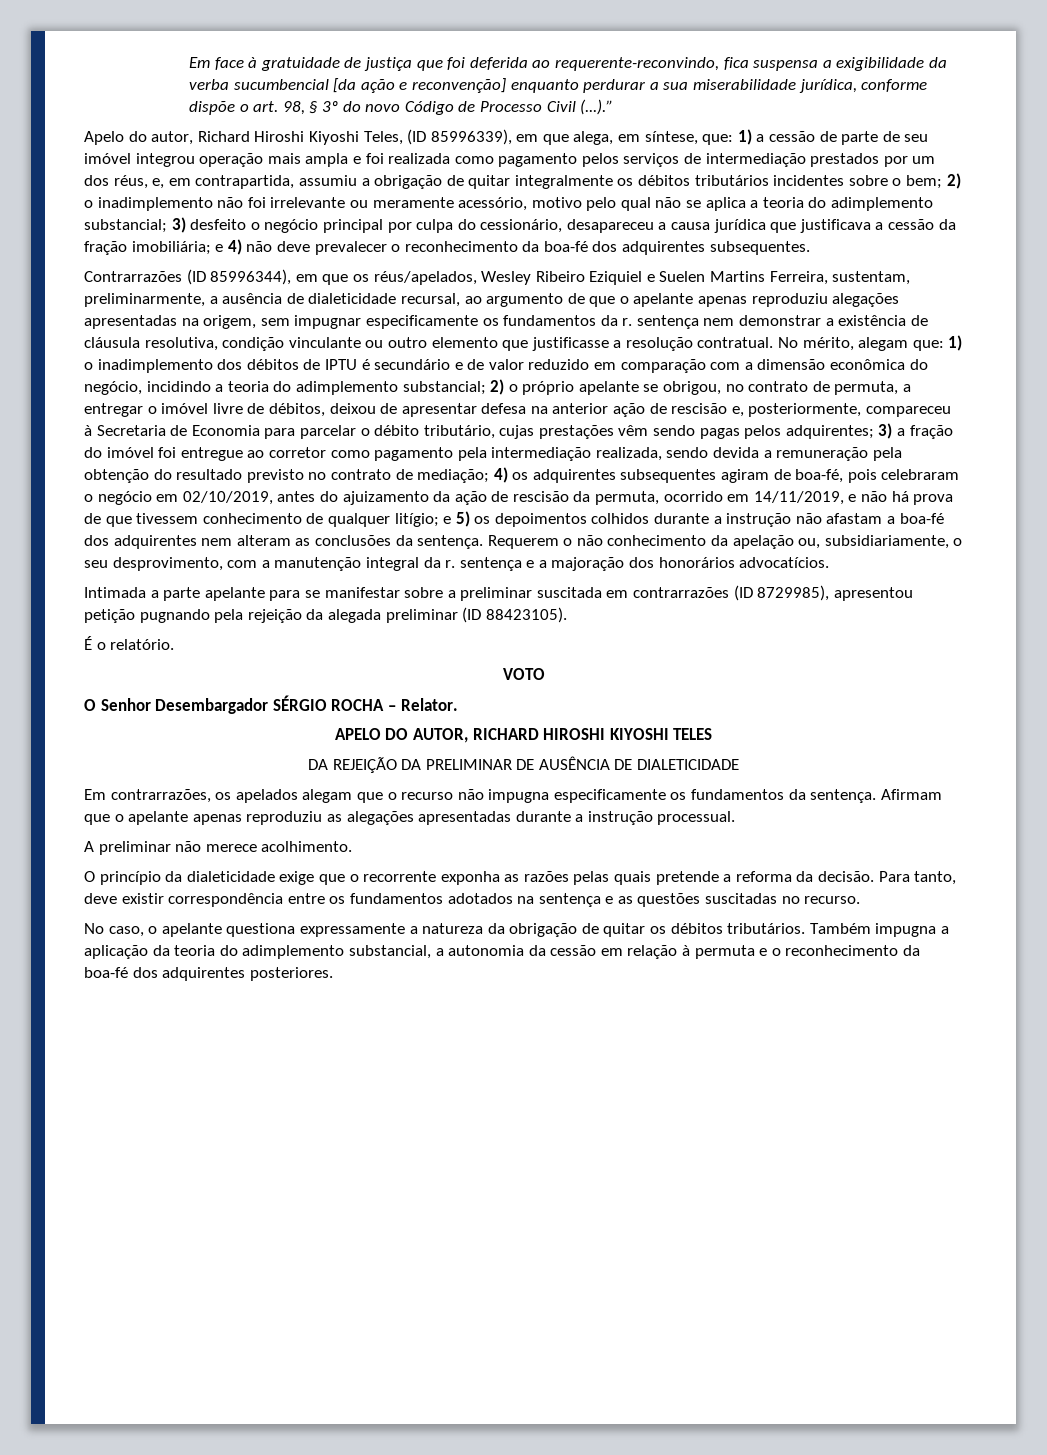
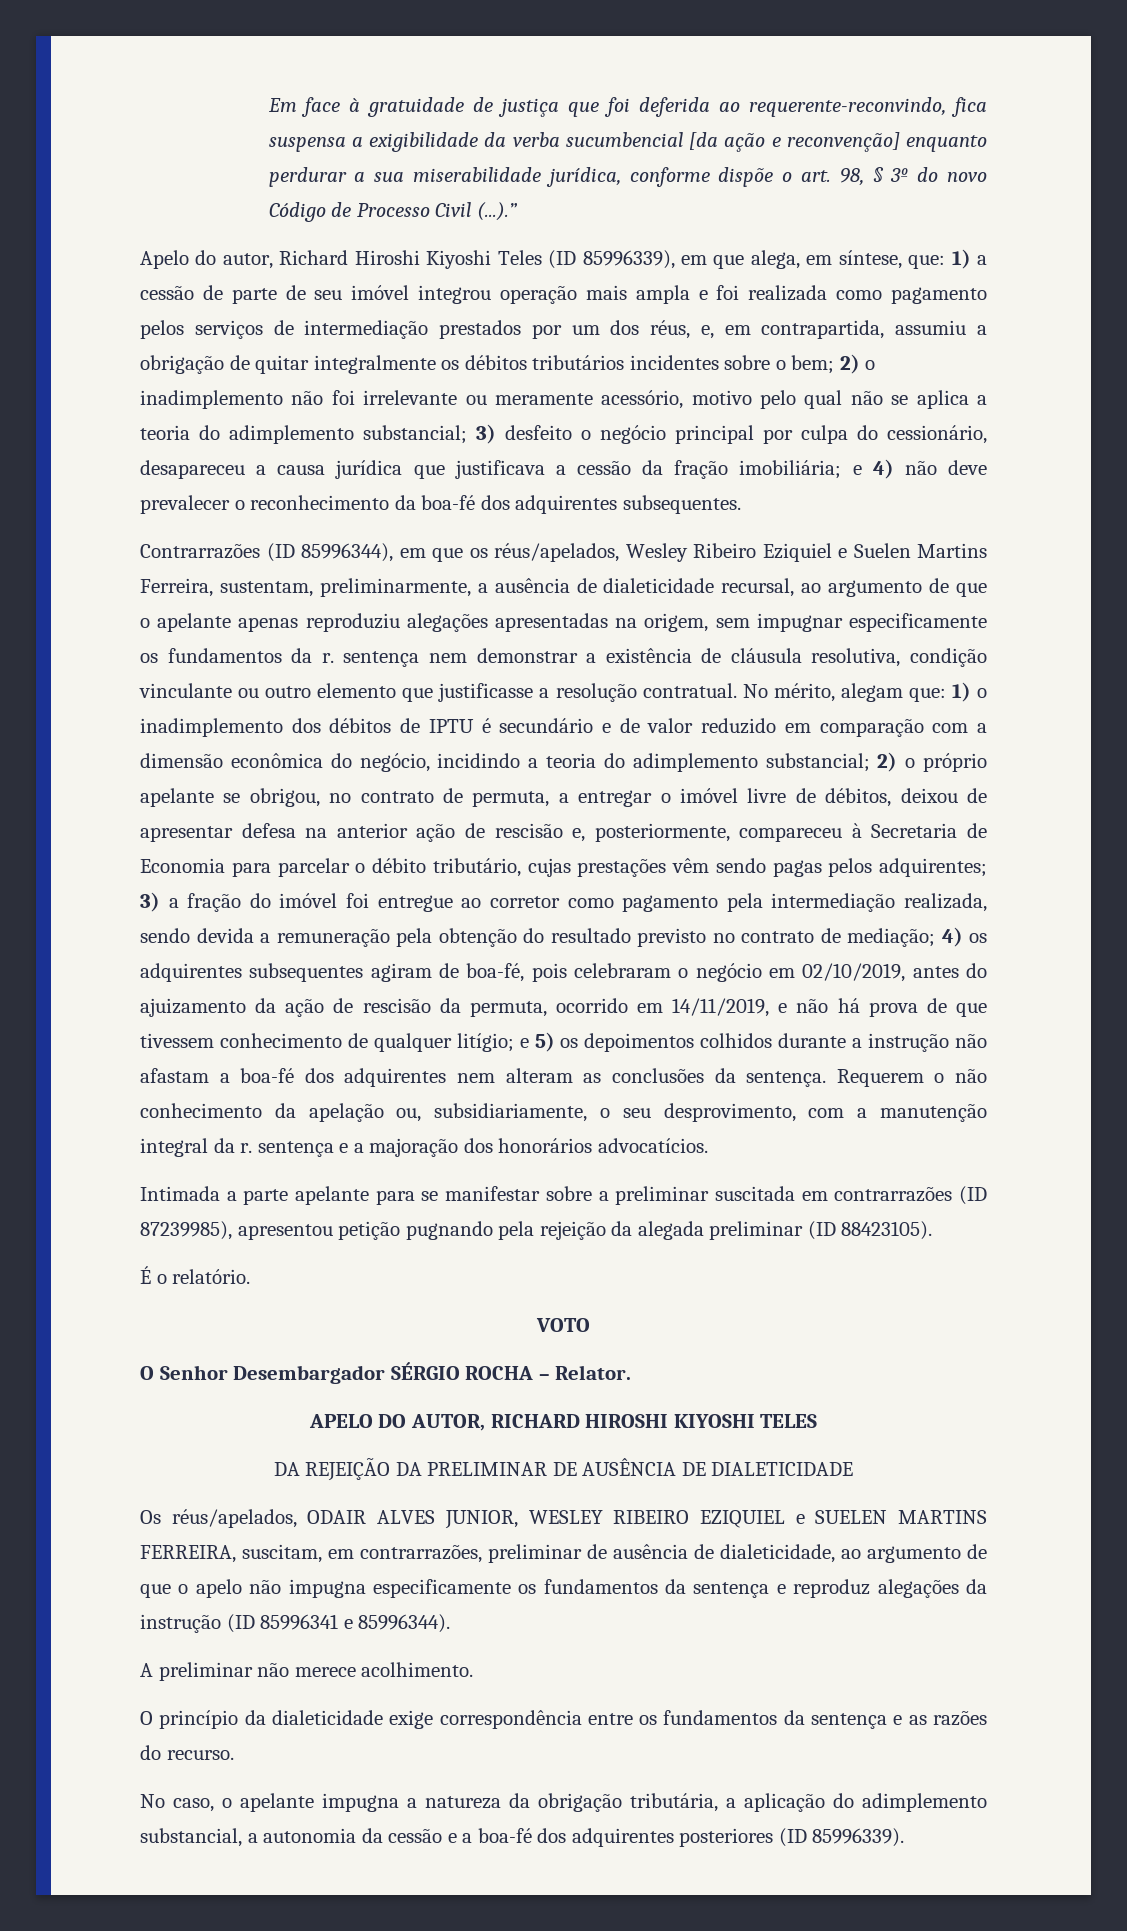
[363,131,403,145] Teles, -> [497,250,542,265] Teles
[757,585,830,601] 8729985), -> [140,1221,232,1240] 87239985),
[84,789,454,803] Em contrarrazões, os apelados alegam que o recurso -> [140,1509,988,1529] [140,1544,987,1563] [140,1579,242,1598] Os réus/apelados, ODAIR ALVES JUNIOR, WESLEY RIBEIRO EZIQUIEL e SUELEN MARTINS FERREIRA, suscitam, em contrarrazões, preliminar de ausência de dialeticidade, ao argumento de que o apelo
[810,789,942,803] [84,811,736,825] sentença. Afirmam que o apelante apenas reproduziu as alegações apresentadas durante a instrução processual. -> [693,1579,987,1598] [140,1614,451,1633] sentença e reproduz alegações da instrução (ID 85996341 e 85996344).
[318,871,957,885] [84,893,164,904] que o recorrente exponha as razões pelas quais pretende a reforma da decisão. Para tanto, deve existir -> (434, 1719) none
[447,893,535,904] adotados na -> [783,1710,805,1725] da
[637,893,800,907] questões suscitadas no -> [932,1710,987,1726] [140,1745,161,1760] razões do
[226,923,405,937] questiona expressamente -> [322,1793,399,1812] impugna
[581,923,950,937] [84,945,216,959] de quitar os débitos tributários. Também impugna a aplicação da teoria -> [630,1793,825,1812] tributária, a aplicação
[600,945,921,959] [84,967,333,981] em relação à permuta e o reconhecimento da boa-fé dos adquirentes posteriores. -> [447,1828,905,1847] e a boa-fé dos adquirentes posteriores (ID 85996339).

